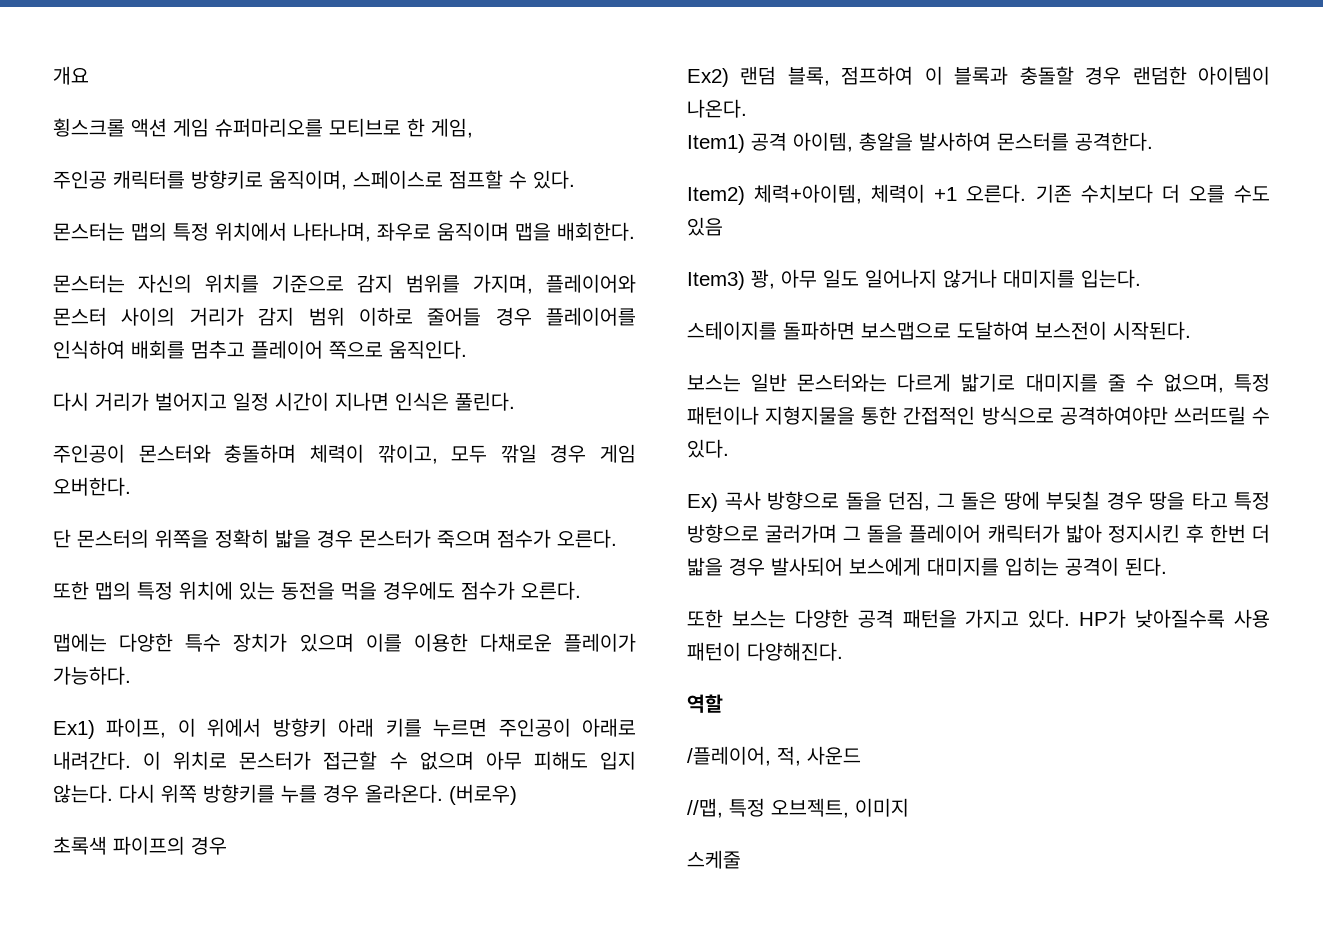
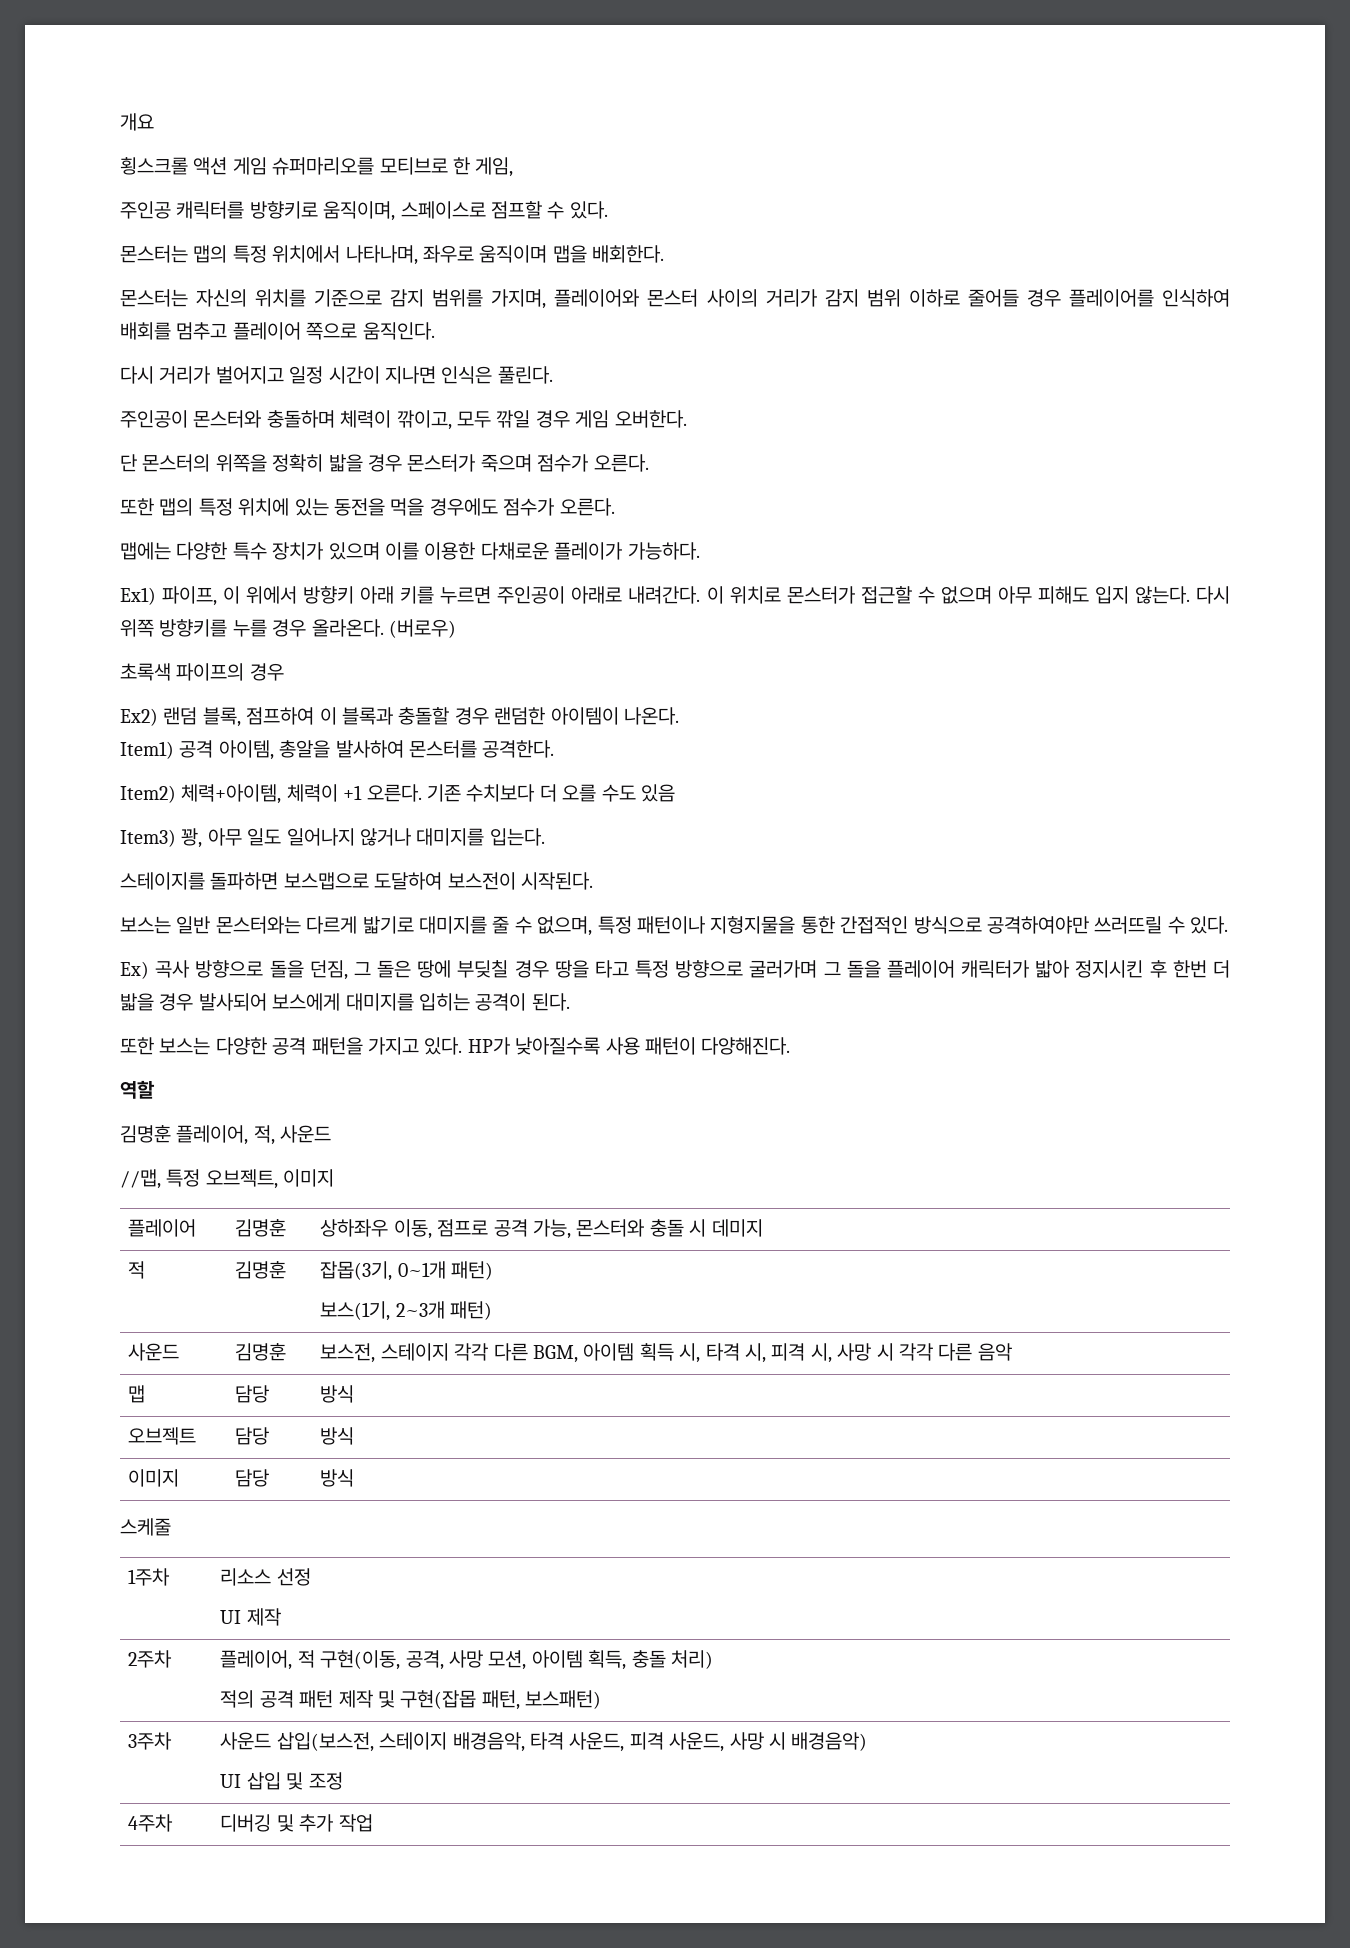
[687,746,771,766] /플레이어, -> [120,1125,249,1145] 김명훈 플레이어,
[687,850,741,869] // 스케줄 -> [128,1219,197,1237] [235,1219,287,1237] [320,1219,763,1239] [128,1261,146,1279] [235,1261,287,1279] [320,1261,494,1281] [320,1301,493,1321] [128,1343,180,1361] [235,1343,287,1361] [320,1343,1012,1363] [128,1385,146,1403] [235,1385,270,1403] [320,1385,355,1403] [128,1427,197,1445] [235,1427,270,1445] [320,1427,355,1445] [128,1469,180,1487] [235,1469,270,1487] [320,1469,355,1487] [120,1518,171,1536] [128,1568,171,1586] [220,1568,311,1586] [220,1608,281,1626] [128,1650,173,1668] [220,1650,714,1670] [220,1690,602,1710] [128,1732,173,1750] [220,1732,868,1752] [220,1772,343,1790] [128,1814,174,1832] [220,1814,373,1832] // 플레이어 | 김명훈 | 상하좌우 이동, 점프로 공격 가능, 몬스터와 충돌 시 데미지 // 적 | 김명훈 | 잡몹(3기, 0~1개 패턴) // 보스(1기, 2~3개 패턴) // 사운드 | 김명훈 | 보스전, 스테이지 각각 다른 BGM, 아이템 획득 시, 타격 시, 피격 시, 사망 시 각각 다른 음악 // 맵 | 담당 | 방식 // 오브젝트 | 담당 | 방식 // 이미지 | 담당 | 방식 // 스케줄 // 1주차 | 리소스 선정 // UI 제작 // 2주차 | 플레이어, 적 구현(이동, 공격, 사망 모션, 아이템 획득, 충돌 처리) // 적의 공격 패턴 제작 및 구현(잡몹 패턴, 보스패턴) // 3주차 | 사운드 삽입(보스전, 스테이지 배경음악, 타격 사운드, 피격 사운드, 사망 시 배경음악) // UI 삽입 및 조정 // 4주차 | 디버깅 및 추가 작업

